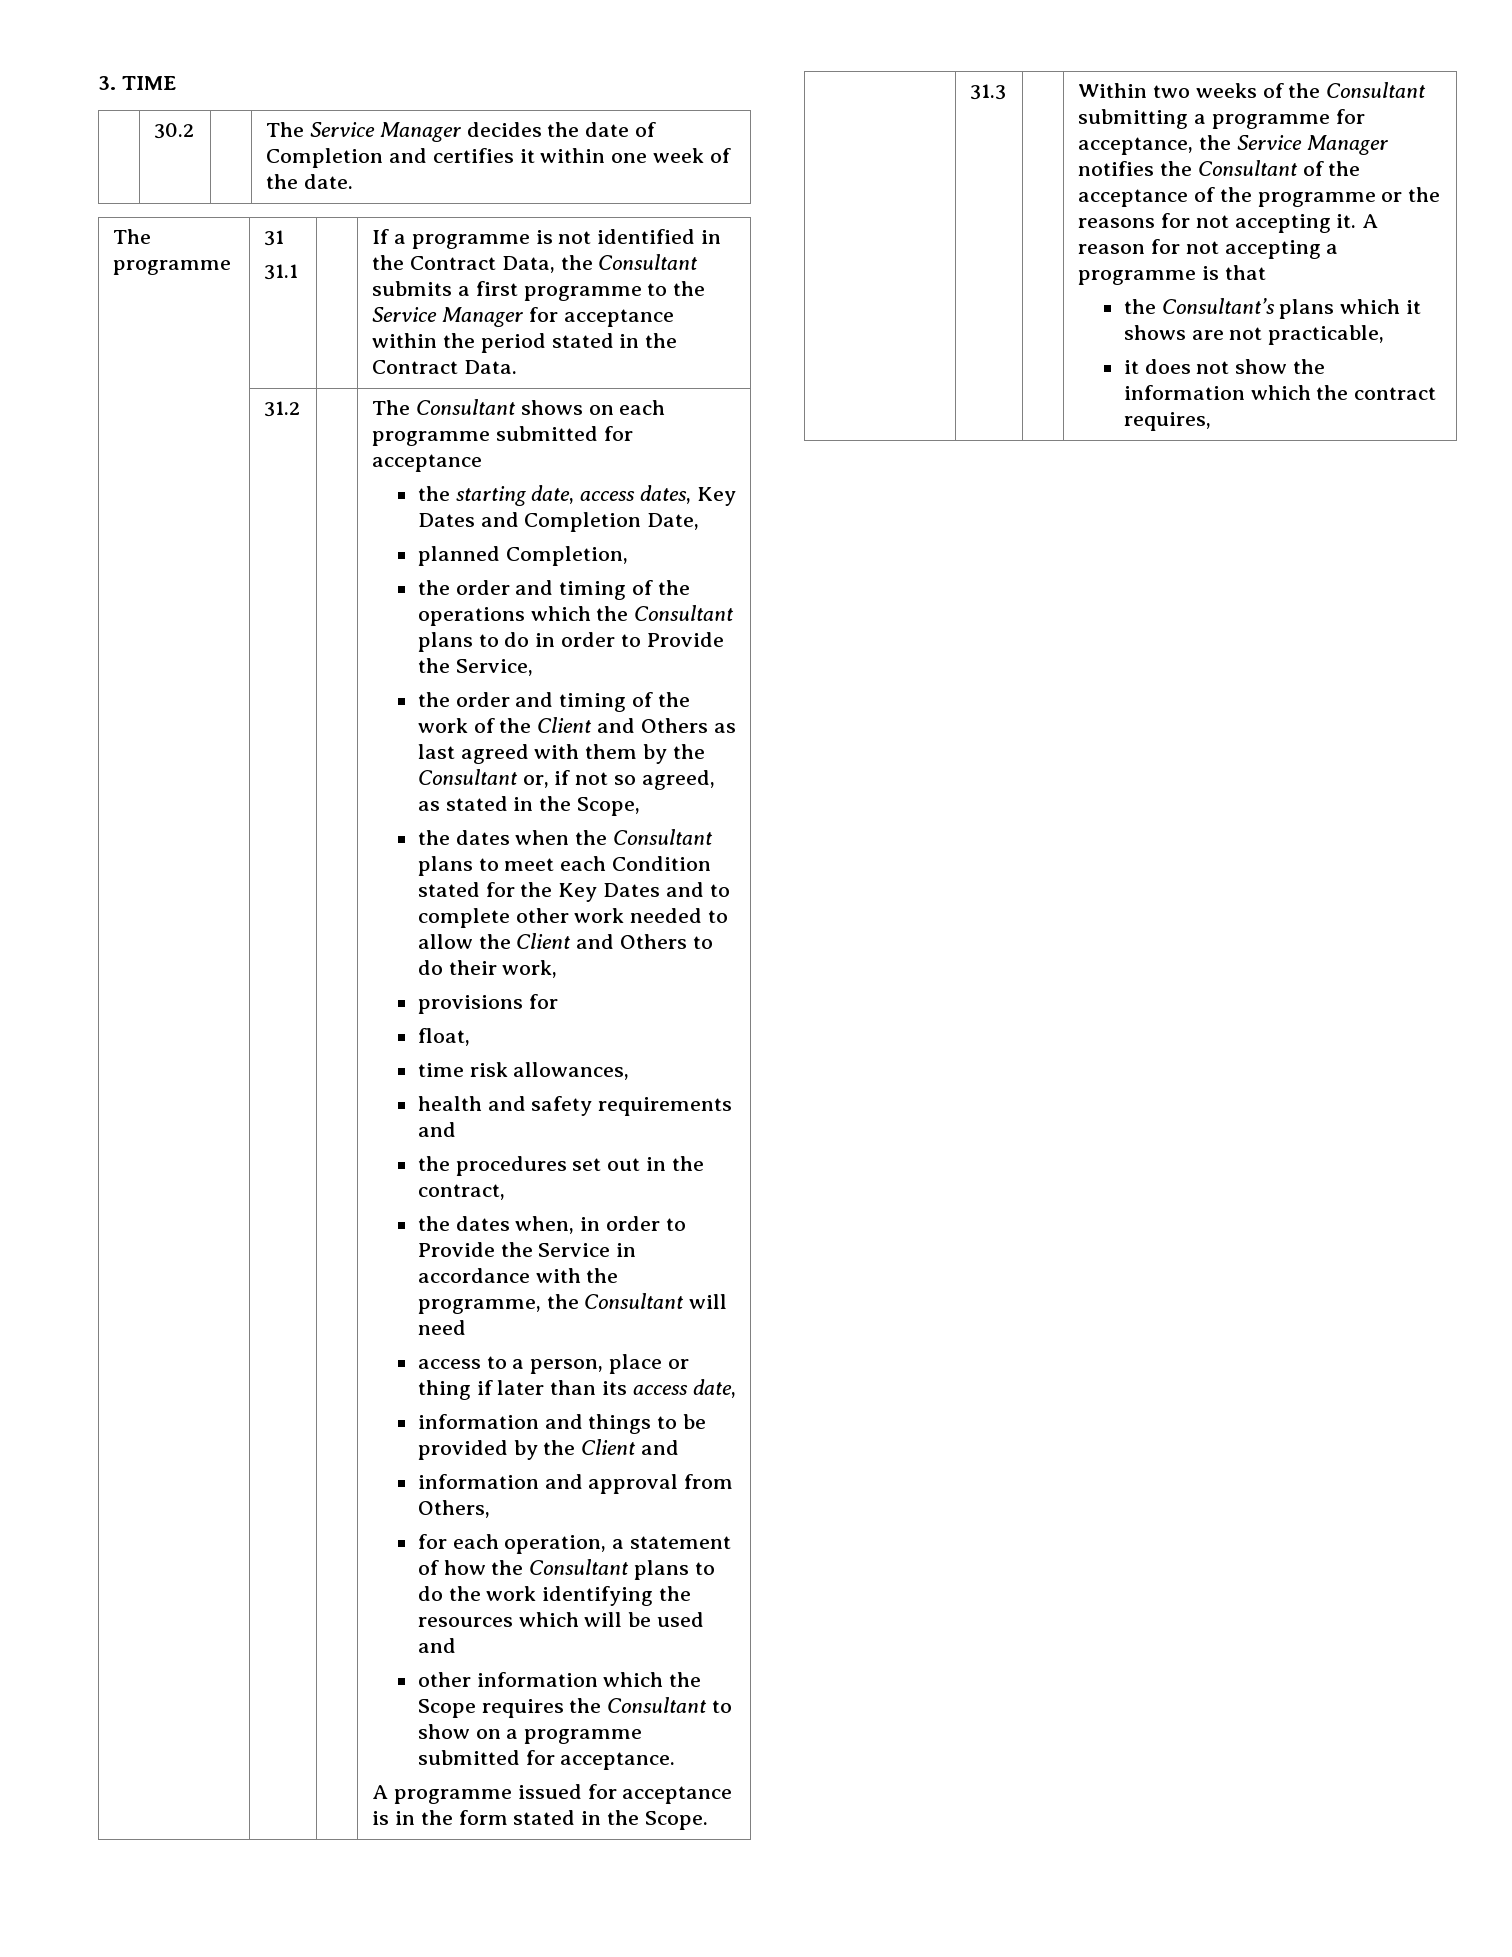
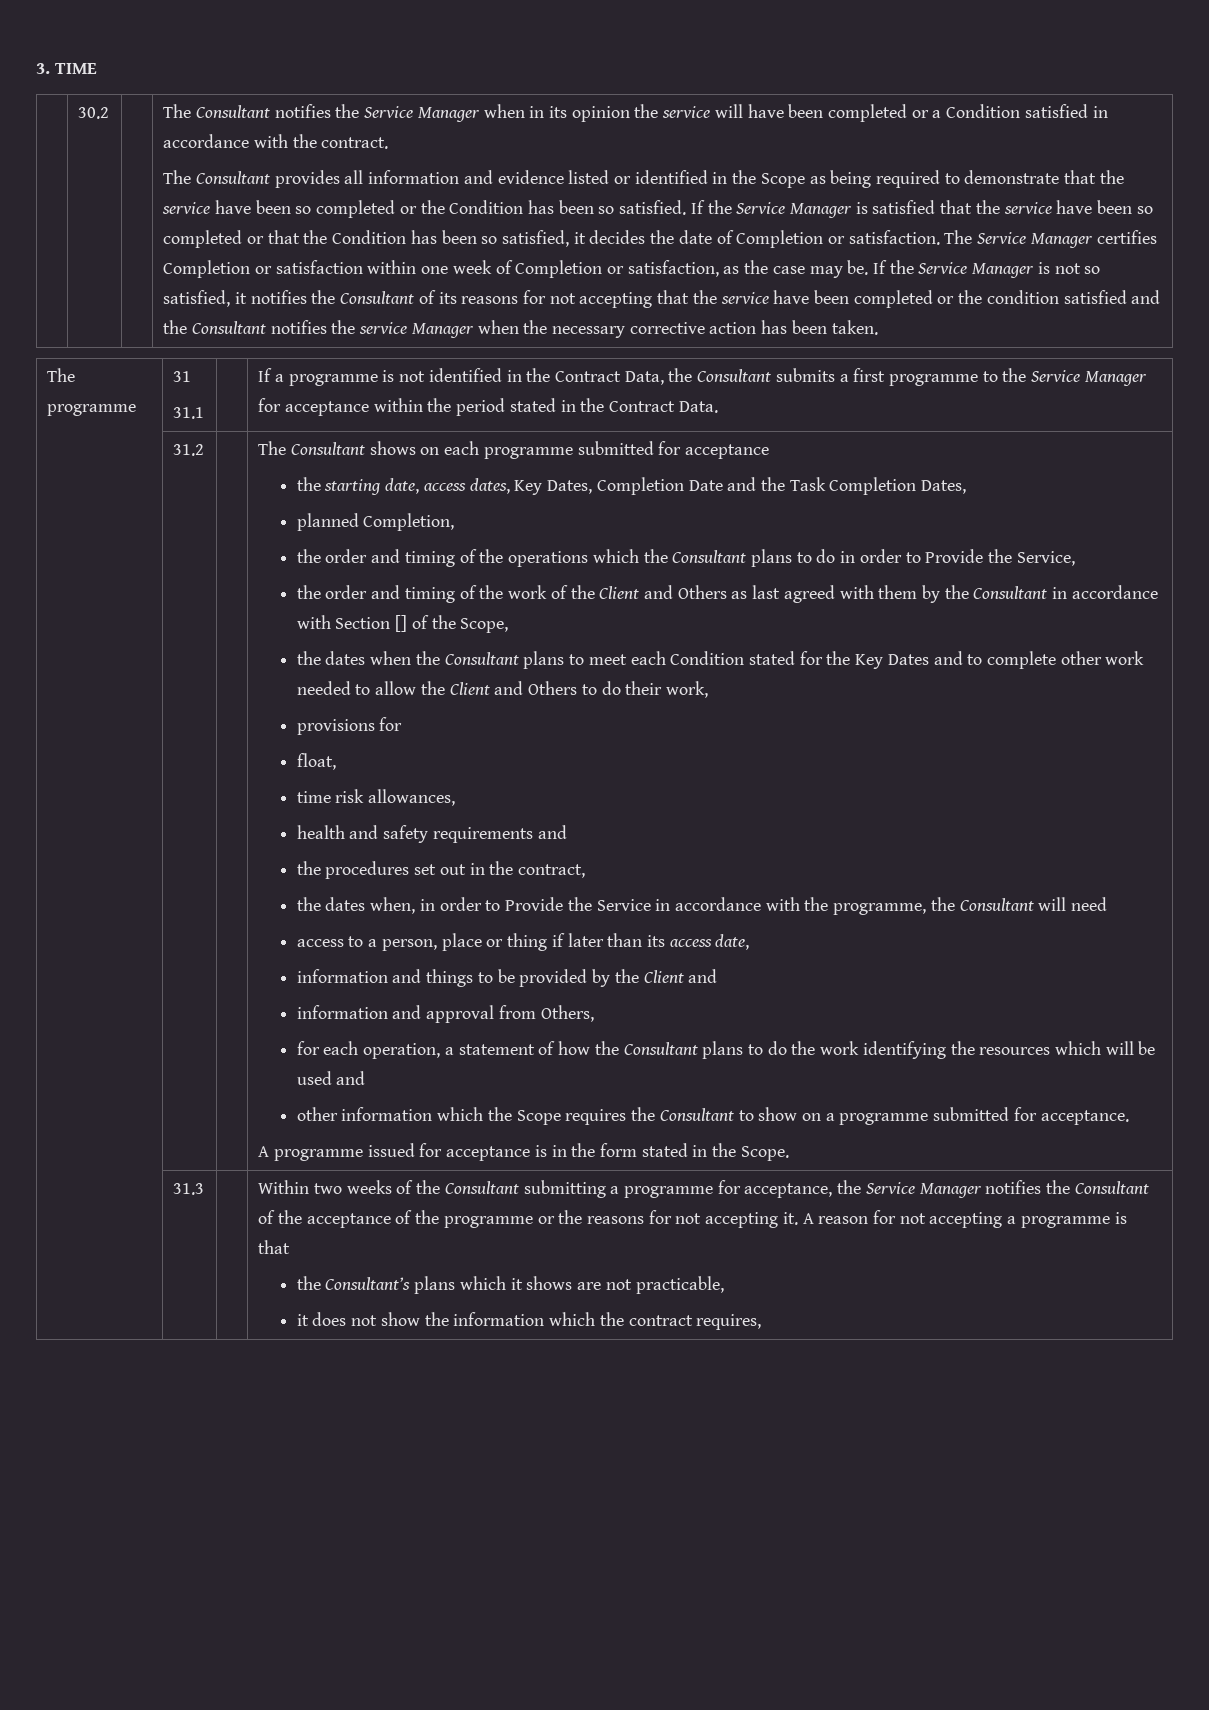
[309,122,461,142] Service Manager -> [195,104,1108,122] [163,134,389,149] [163,170,1124,188] [162,200,1153,218] [163,230,586,248] Consultant notifies the Service Manager when in its opinion the service will have been completed or a Condition satisfied in accordance with the contract. // The Consultant provides all information and evidence listed or identified in the Scope as being required to demonstrate that the service have been so completed or the Condition has been so satisfied. If the Service Manager is satisfied that the service have been so completed or that the Condition has been so satisfied, it
[388,148,731,163] [266,174,353,189] and certifies it within one week of the date. -> [828,230,1157,248] [163,260,1101,278] [163,290,1161,308] [163,320,878,338] or satisfaction. The Service Manager certifies Completion or satisfaction within one week of Completion or satisfaction, as the case may be. If the Service Manager is not so satisfied, it notifies the Consultant of its reasons for not accepting that the service have been completed or the condition satisfied and the Consultant notifies the service Manager when the necessary corrective action has been taken.
[417,512,700,532] Dates and Completion Date, -> [547,477,967,495] Dates, Completion Date and the Task Completion Dates,
[522,770,715,790] [417,796,534,811] or, if not so agreed, as stated in -> [1052,585,1158,599] [296,615,429,632] in accordance with Section [] of

